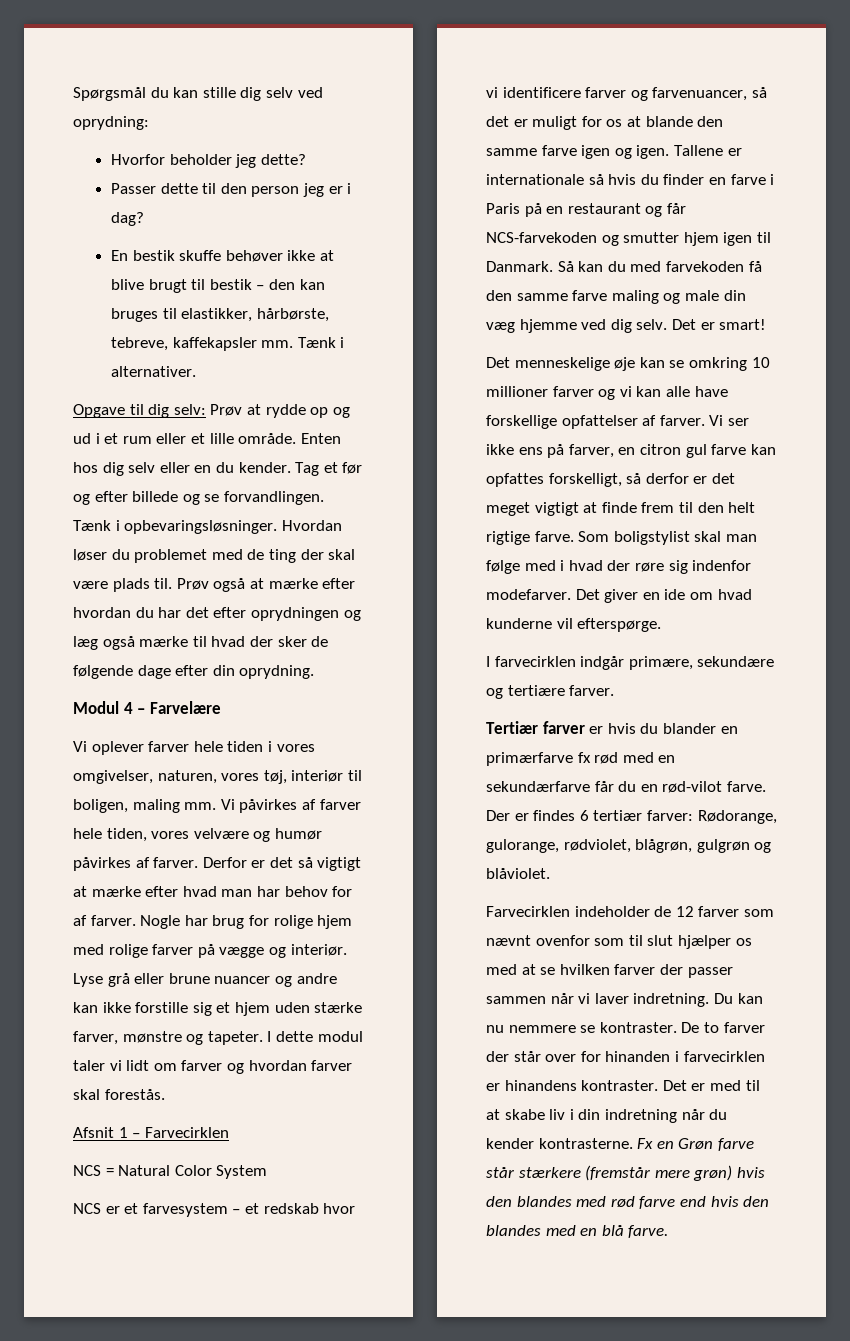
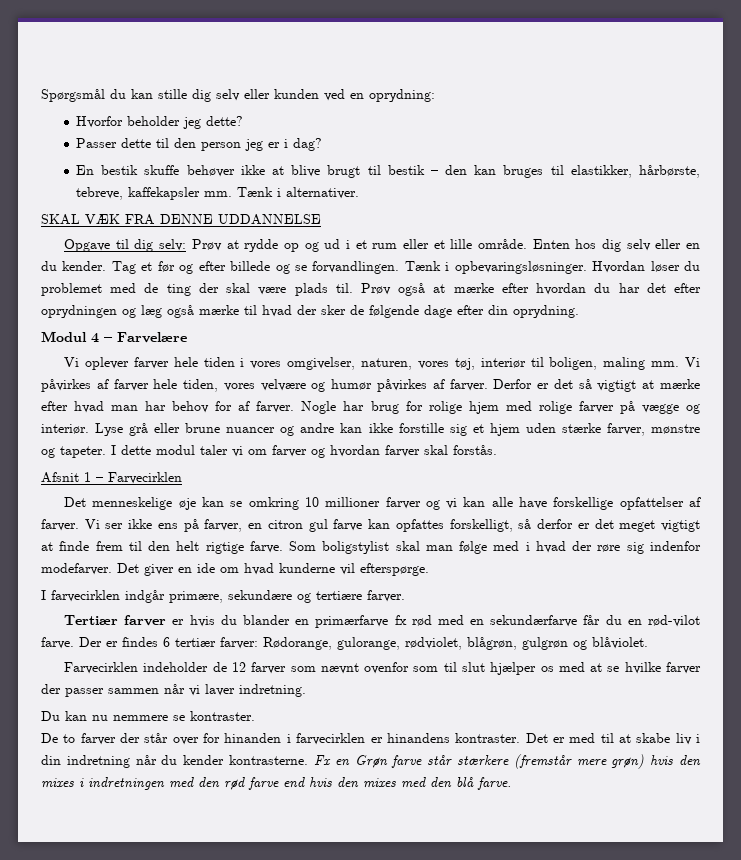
[297,87,323,98] ved -> [244,89,364,101] eller kunden ved en
(196, 371) none -> [41,214,321,225] // SKAL VÆK FRA DENNE UDDANNELSE
[126,1060,150,1071] lidt -> (243, 451) none
[104,1089,165,1100] forestås. -> [453,445,497,455] forstås.
[73,1165,268,1179] [73,1203,356,1217] [486,87,767,101] [486,116,724,130] [486,145,742,159] [486,174,775,185] [486,203,686,217] [486,232,771,246] [486,261,762,272] [486,290,746,304] [486,319,767,333] // NCS = Natural Color System // NCS er et farvesystem – et redskab hvor vi identificere farver og farvenuancer, så det er muligt for os at blande den samme farve igen og igen. Tallene er internationale så hvis du finder en farve i Paris på en restaurant og får NCS-farvekoden og smutter hjem igen til Danmark. Så kan du med farvekoden få den samme farve maling og male din væg hjemme ved dig selv. Det er smart! -> (182, 478) none
[559,964,610,975] hvilken -> [624,662,661,674] hvilke
(710, 1000) none -> (306, 690) //
(677, 1027) none -> (255, 716) //
[516,1196,607,1207] blandes med -> [41,777,220,790] mixes i indretningen med den
[486,1225,598,1236] blandes med en -> [363,777,452,788] mixes med den

